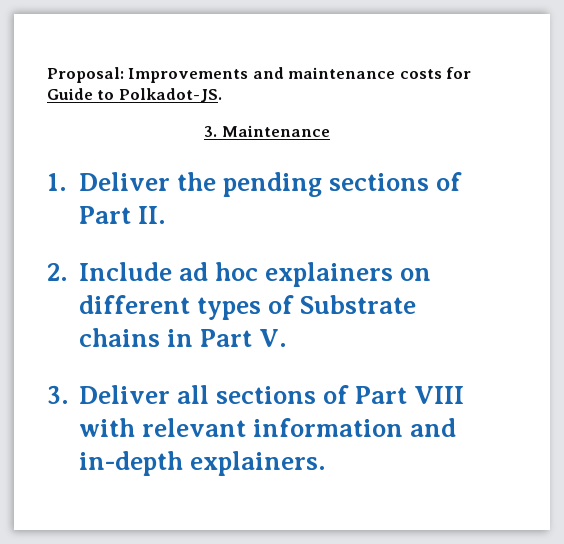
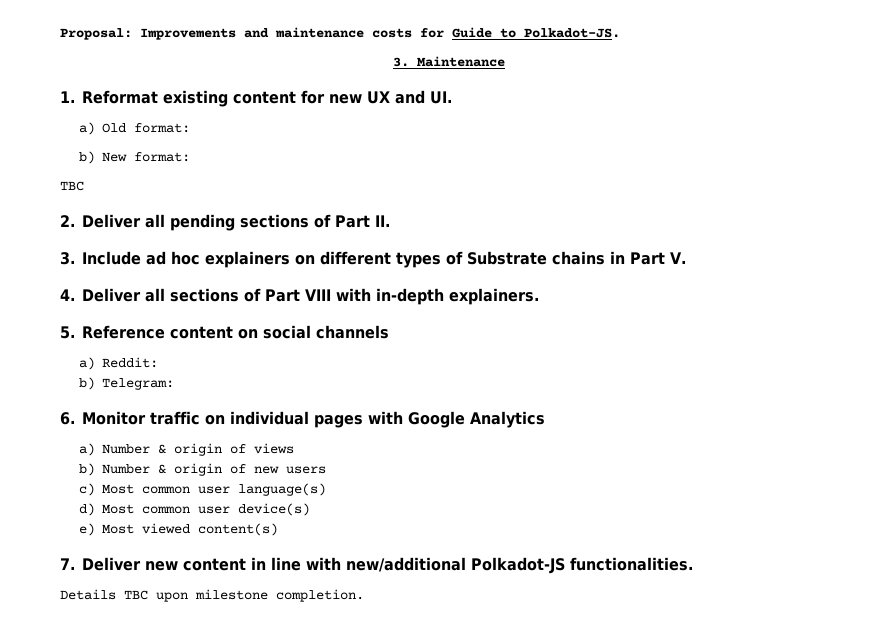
[78,172,216,191] Deliver the -> [82,90,452,107] [78,122,190,135] [78,151,190,164] [60,181,84,191] [60,214,165,228] Reformat existing content for new UX and UI. // a) Old format: // b) New format: // TBC // 2. Deliver all
[47,263,68,281] 2. -> [60,252,75,265] 3.
[47,385,69,404] 3. -> [60,289,75,301] 4.
[141,418,456,437] relevant information and -> (371, 294) none
(326, 463) none -> [60,325,389,339] [78,357,158,370] [78,377,174,390] [60,411,545,428] [78,443,294,456] [78,463,326,476] [78,483,326,496] [78,503,310,516] [78,523,278,536] [60,557,693,574] [60,589,364,602] // 5. Reference content on social channels // a) Reddit: // b) Telegram: // 6. Monitor traffic on individual pages with Google Analytics // a) Number & origin of views // b) Number & origin of new users // c) Most common user language(s) // d) Most common user device(s) // e) Most viewed content(s) // 7. Deliver new content in line with new/additional Polkadot-JS functionalities. // Details TBC upon milestone completion.

